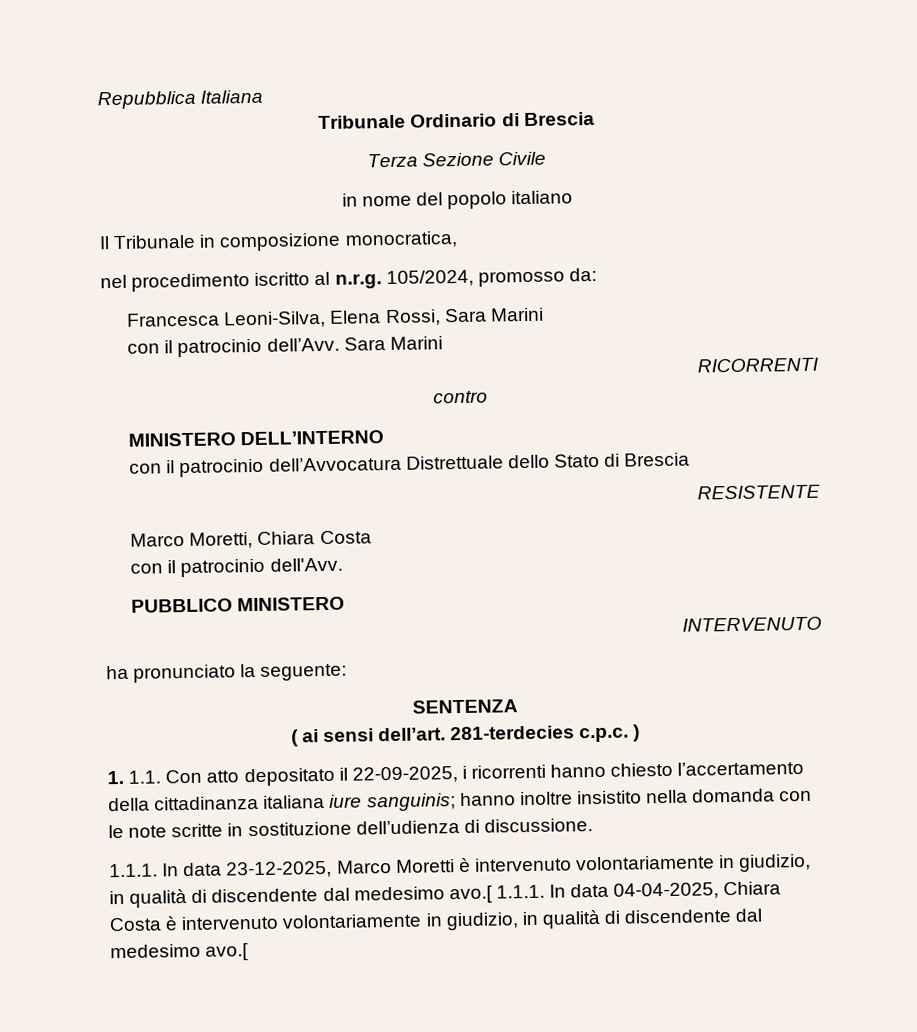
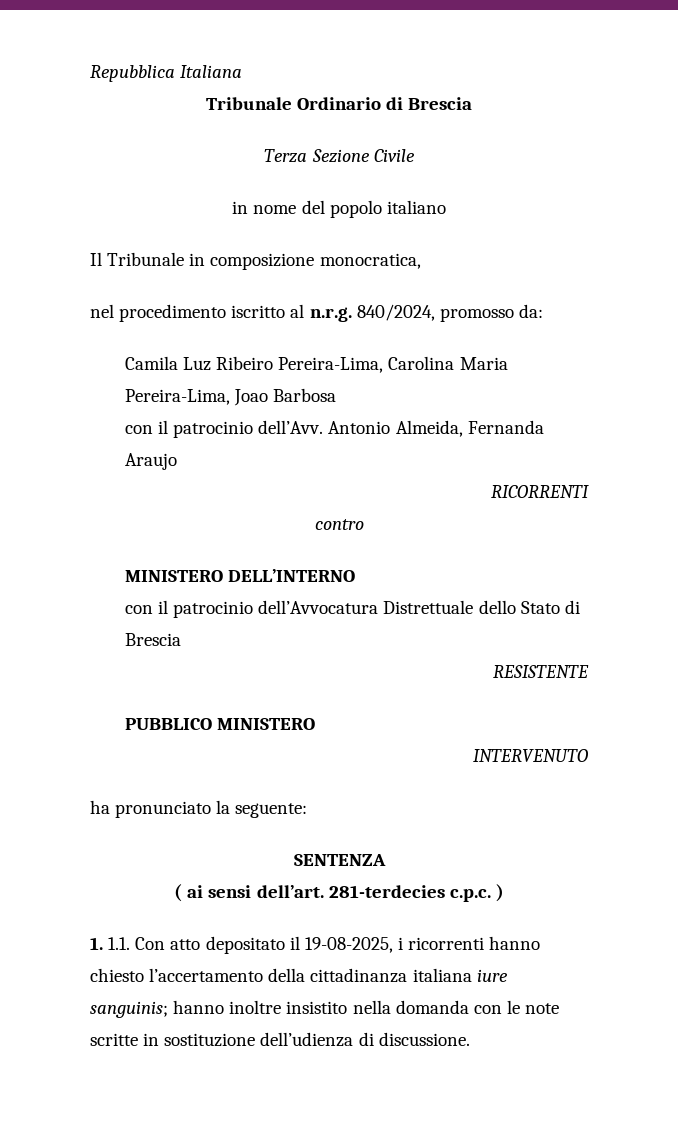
[385,269,474,288] 105/2024, -> [356,304,435,321] 840/2024,
[127,307,544,329] [127,336,443,358] Francesca Leoni-Silva, Elena Rossi, Sara Marini // con il patrocinio dell’Avv. Sara Marini -> [124,356,508,373] [124,388,337,406] [124,420,544,438] [124,453,177,470] Camila Luz Ribeiro Pereira-Lima, Carolina Maria Pereira-Lima, Joao Barbosa // con il patrocinio dell’Avv. Antonio Almeida, Fernanda Araujo
[130,530,372,549] [130,557,343,578] // Marco Moretti, Chiara Costa // con il patrocinio dell'Avv. -> (589, 671) none
[351,766,458,784] 22-09-2025, -> [304,937,393,953] 19-08-2025,
[109,853,812,879] [109,881,782,908] [109,908,763,932] [110,943,250,961] // 1.1.1. In data 23-12-2025, Marco Moretti è intervenuto volontariamente in giudizio, in qualità di discendente dal medesimo avo.[ 1.1.1. In data 04-04-2025, Chiara Costa è intervenuto volontariamente in giudizio, in qualità di discendente dal medesimo avo.[ -> (470, 1039) none

